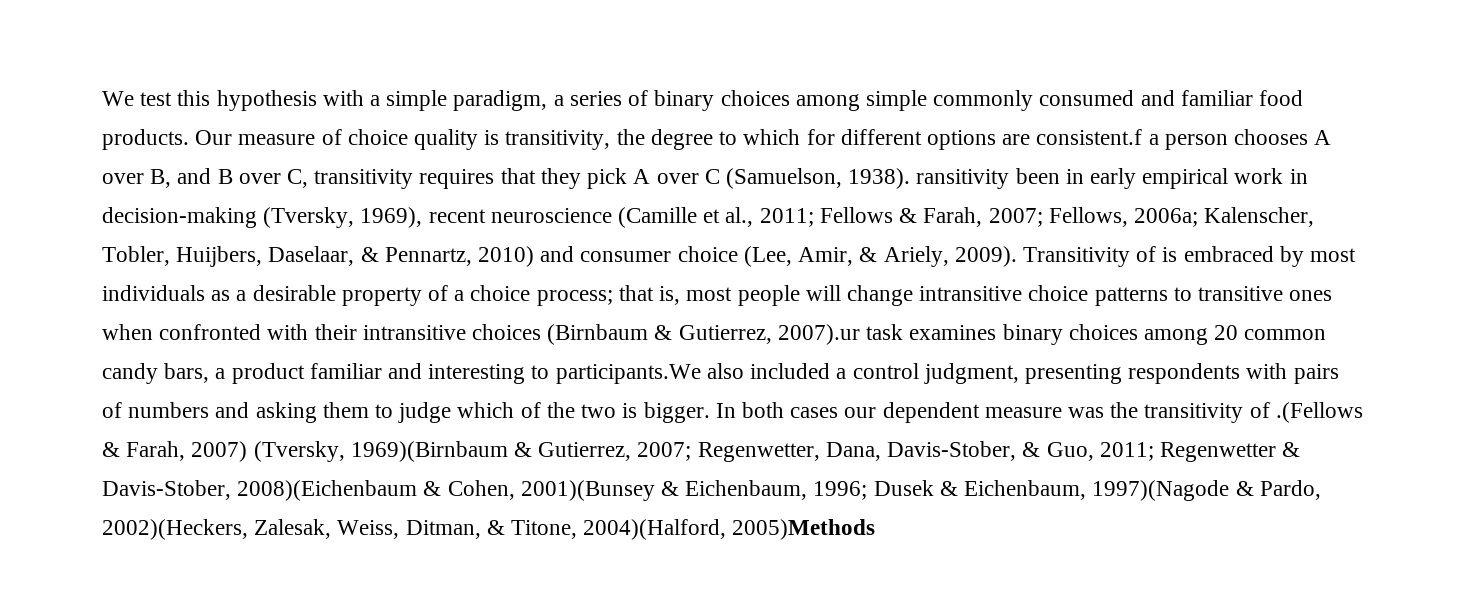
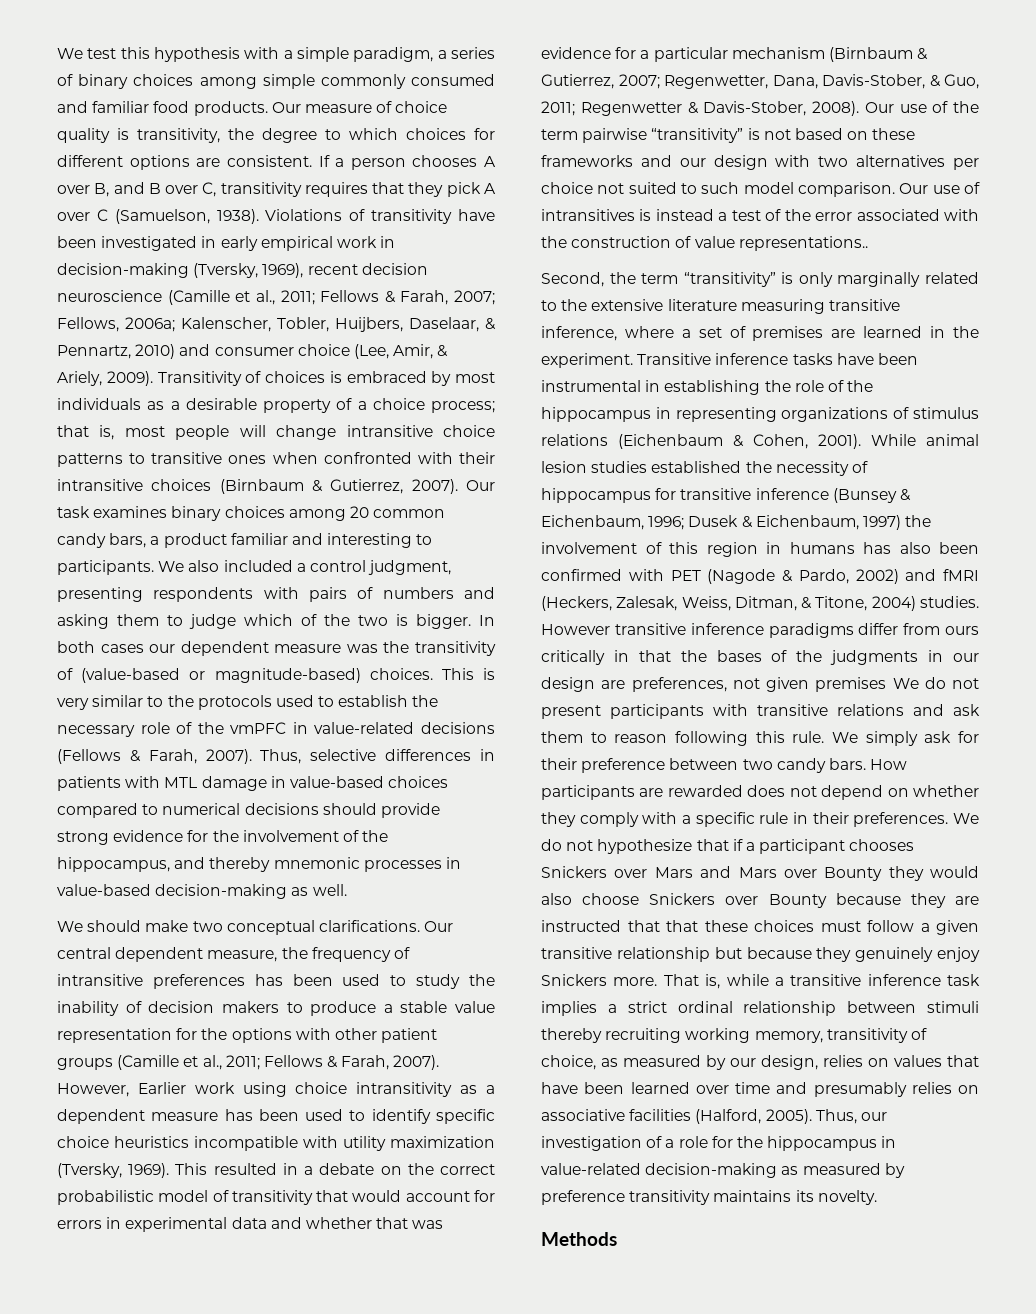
(801, 137) none -> [406,128,466,140] choices
[1036,129,1143,145] consistent.f -> [226,155,330,167] consistent. If
[916,168,1060,189] ransitivity been -> [265,209,495,224] [57,236,198,251] Violations of transitivity have been investigated
(486, 216) none -> [361,263,428,275] decision
(1157, 254) none -> [265,371,325,383] choices
[777,324,860,345] 2007).ur -> [411,479,495,494] 2007). Our
[555,364,701,384] participants.We -> [57,560,185,575] participants. We
[1275,402,1363,423] [102,441,508,462] .(Fellows & Farah, 2007) (Tversky, 1969)(Birnbaum -> [81,668,496,683] [57,695,439,710] [57,722,495,737] [57,749,495,764] [57,776,449,791] [57,803,440,818] [57,830,389,845] [57,857,461,872] [57,884,347,899] [57,920,454,935] [57,947,410,962] [57,974,495,989] [57,1001,495,1016] [57,1028,438,1043] [57,1055,440,1070] [57,1082,495,1097] [57,1109,495,1124] [57,1136,495,1151] [57,1163,495,1178] [57,1190,495,1205] [57,1217,444,1232] [541,47,913,62] (value-based or magnitude-based) choices. This is very similar to the protocols used to establish the necessary role of the vmPFC in value-related decisions (Fellows & Farah, 2007). Thus, selective differences in patients with MTL damage in value-based choices compared to numerical decisions should provide strong evidence for the involvement of the hippocampus, and thereby mnemonic processes in value-based decision-making as well. // We should make two conceptual clarifications. Our central dependent measure, the frequency of intransitive preferences has been used to study the inability of decision makers to produce a stable value representation for the options with other patient groups (Camille et al., 2011; Fellows & Farah, 2007). However, Earlier work using choice intransitivity as a dependent measure has been used to identify specific choice heuristics incompatible with utility maximization (Tversky, 1969). This resulted in a debate on the correct probabilistic model of transitivity that would account for errors in experimental data and whether that was evidence for a particular mechanism (Birnbaum
[237,480,655,501] 2008)(Eichenbaum & Cohen, 2001)(Bunsey -> [812,101,979,116] [541,128,916,143] [541,155,979,170] [541,182,980,197] [541,209,979,221] [541,236,868,251] [541,272,979,287] [541,299,900,314] [541,326,980,341] [541,353,918,368] [541,380,874,395] [541,407,979,422] [541,434,979,449] [541,461,868,476] [541,488,897,503] 2008). Our use of the term pairwise “transitivity” is not based on these frameworks and our design with two alternatives per choice not suited to such model comparison. Our use of intransitives is instead a test of the error associated with the construction of value representations.. // Second, the term “transitivity” is only marginally related to the extensive literature measuring transitive inference, where a set of premises are learned in the experiment. Transitive inference tasks have been instrumental in establishing the role of the hippocampus in representing organizations of stimulus relations (Eichenbaum & Cohen, 2001). While animal lesion studies established the necessity of hippocampus for transitive inference (Bunsey
[1092,480,1321,501] [102,519,248,540] 1997)(Nagode & Pardo, 2002)(Heckers, -> [862,515,932,530] [541,542,979,557] [541,569,979,584] [541,596,612,611] 1997) the involvement of this region in humans has also been confirmed with PET (Nagode & Pardo, 2002) and fMRI (Heckers,
[583,519,876,540] 2004)(Halford, 2005)Methods -> [871,596,979,611] [541,623,979,638] [541,650,979,665] [541,677,979,692] [541,704,980,719] [541,731,979,746] [541,758,908,773] [541,785,979,800] [541,812,979,827] [541,839,915,854] [541,866,979,881] [541,893,979,908] [541,920,979,935] [541,947,980,962] [541,974,980,989] [541,1001,979,1016] [541,1028,927,1043] [541,1055,979,1070] [541,1082,979,1097] [541,1109,887,1124] [541,1136,897,1151] [541,1163,905,1178] [541,1190,877,1205] [541,1232,617,1246] 2004) studies. However transitive inference paradigms differ from ours critically in that the bases of the judgments in our design are preferences, not given premises We do not present participants with transitive relations and ask them to reason following this rule. We simply ask for their preference between two candy bars. How participants are rewarded does not depend on whether they comply with a specific rule in their preferences. We do not hypothesize that if a participant chooses Snickers over Mars and Mars over Bounty they would also choose Snickers over Bounty because they are instructed that that these choices must follow a given transitive relationship but because they genuinely enjoy Snickers more. That is, while a transitive inference task implies a strict ordinal relationship between stimuli thereby recruiting working memory, transitivity of choice, as measured by our design, relies on values that have been learned over time and presumably relies on associative facilities (Halford, 2005). Thus, our investigation of a role for the hippocampus in value-related decision-making as measured by preference transitivity maintains its novelty. // Methods

